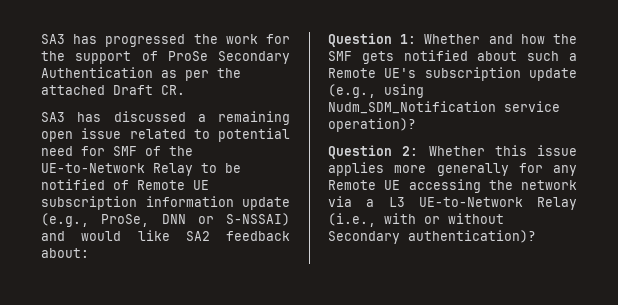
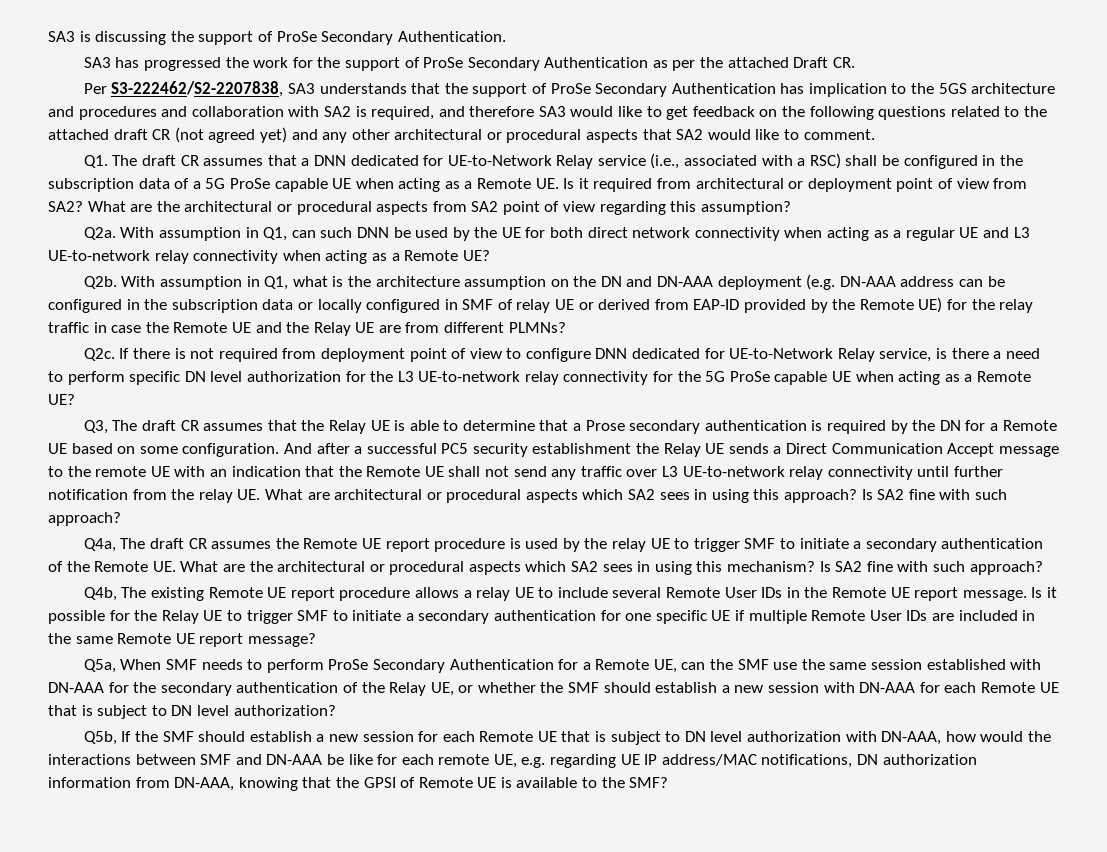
[41,34,65,44] SA3 -> [48,31,506,45] [83,57,111,68] SA3 is discussing the support of ProSe Secondary Authentication. // SA3
[41,111,290,125] [41,128,290,142] [41,146,193,156] [41,163,241,176] [41,179,209,190] [41,196,290,210] [41,213,290,227] [41,230,290,241] [41,248,89,258] [328,33,577,47] [328,50,577,64] [328,67,577,81] [328,84,424,98] [328,101,560,114] [328,118,416,132] [328,145,577,159] [328,162,577,176] [328,179,577,193] [328,196,577,210] [328,213,504,227] [328,230,536,244] SA3 has discussed a remaining open issue related to potential need for SMF of the UE-to-Network Relay to be notified of Remote UE subscription information update (e.g., ProSe, DNN or S-NSSAI) and would like SA2 feedback about: // Question 1: Whether and how the SMF gets notified about such a Remote UE's subscription update (e.g., using Nudm_SDM_Notification service operation)? // Question 2: Whether this issue applies more generally for any Remote UE accessing the network via a L3 UE-to-Network Relay (i.e., with or without Secondary authentication)? -> [83,81,1056,97] [48,106,1047,120] [48,127,875,143] [83,153,1023,169] [48,178,1028,192] [48,201,791,215] [83,227,1030,241] [48,250,490,264] [83,274,1005,290] [48,297,1034,313] [48,322,566,336] [83,348,1040,362] [48,371,1031,385] [48,394,75,405] [83,420,1057,434] [48,443,1059,457] [48,466,1003,480] [48,489,1007,503] [48,512,121,526] [83,538,1044,552] [48,561,1043,575] [83,587,1057,601] [48,610,1036,624] [48,633,316,647] [83,659,1042,673] [48,682,1059,696] [48,705,336,719] [83,731,1051,745] [48,754,977,768] [48,777,669,791] Per S3-222462/S2-2207838, SA3 understands that the support of ProSe Secondary Authentication has implication to the 5GS architecture and procedures and collaboration with SA2 is required, and therefore SA3 would like to get feedback on the following questions related to the attached draft CR (not agreed yet) and any other architectural or procedural aspects that SA2 would like to comment. // Q1. The draft CR assumes that a DNN dedicated for UE-to-Network Relay service (i.e., associated with a RSC) shall be configured in the subscription data of a 5G ProSe capable UE when acting as a Remote UE. Is it required from architectural or deployment point of view from SA2? What are the architectural or procedural aspects from SA2 point of view regarding this assumption? // Q2a. With assumption in Q1, can such DNN be used by the UE for both direct network connectivity when acting as a regular UE and L3 UE-to-network relay connectivity when acting as a Remote UE? // Q2b. With assumption in Q1, what is the architecture assumption on the DN and DN-AAA deployment (e.g. DN-AAA address can be configured in the subscription data or locally configured in SMF of relay UE or derived from EAP-ID provided by the Remote UE) for the relay traffic in case the Remote UE and the Relay UE are from different PLMNs? // Q2c. If there is not required from deployment point of view to configure DNN dedicated for UE-to-Network Relay service, is there a need to perform specific DN level authorization for the L3 UE-to-network relay connectivity for the 5G ProSe capable UE when acting as a Remote UE? // Q3, The draft CR assumes that the Relay UE is able to determine that a Prose secondary authentication is required by the DN for a Remote UE based on some configuration. And after a successful PC5 security establishment the Relay UE sends a Direct Communication Accept message to the remote UE with an indication that the Remote UE shall not send any traffic over L3 UE-to-network relay connectivity until further notification from the relay UE. What are architectural or procedural aspects which SA2 sees in using this approach? Is SA2 fine with such approach? // Q4a, The draft CR assumes the Remote UE report procedure is used by the relay UE to trigger SMF to initiate a secondary authentication of the Remote UE. What are the architectural or procedural aspects which SA2 sees in using this mechanism? Is SA2 fine with such approach? // Q4b, The existing Remote UE report procedure allows a relay UE to include several Remote User IDs in the Remote UE report message. Is it possible for the Relay UE to trigger SMF to initiate a secondary authentication for one specific UE if multiple Remote User IDs are included in the same Remote UE report message? // Q5a, When SMF needs to perform ProSe Secondary Authentication for a Remote UE, can the SMF use the same session established with DN-AAA for the secondary authentication of the Relay UE, or whether the SMF should establish a new session with DN-AAA for each Remote UE that is subject to DN level authorization? // Q5b, If the SMF should establish a new session for each Remote UE that is subject to DN level authorization with DN-AAA, how would the interactions between SMF and DN-AAA be like for each remote UE, e.g. regarding UE IP address/MAC notifications, DN authorization information from DN-AAA, knowing that the GPSI of Remote UE is available to the SMF?

